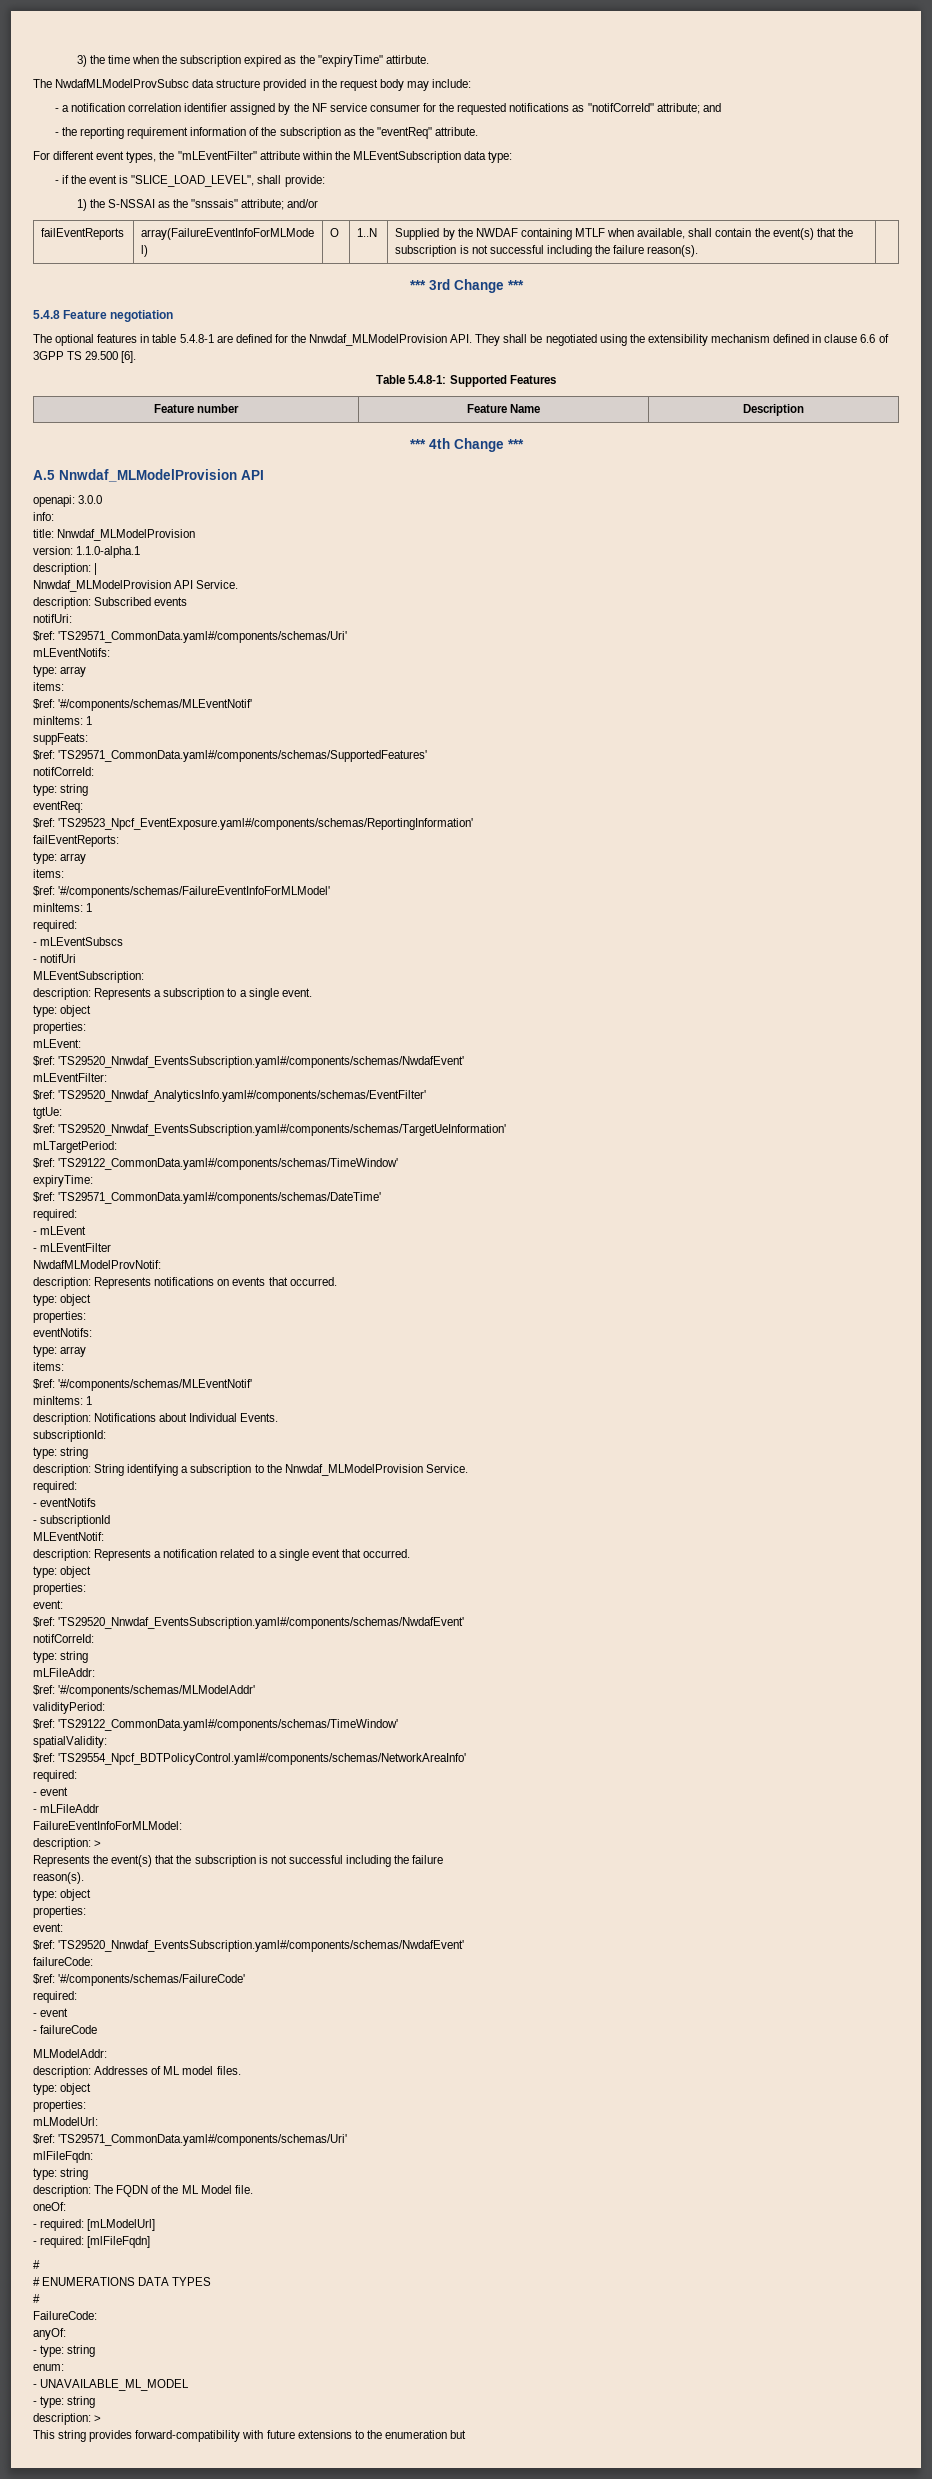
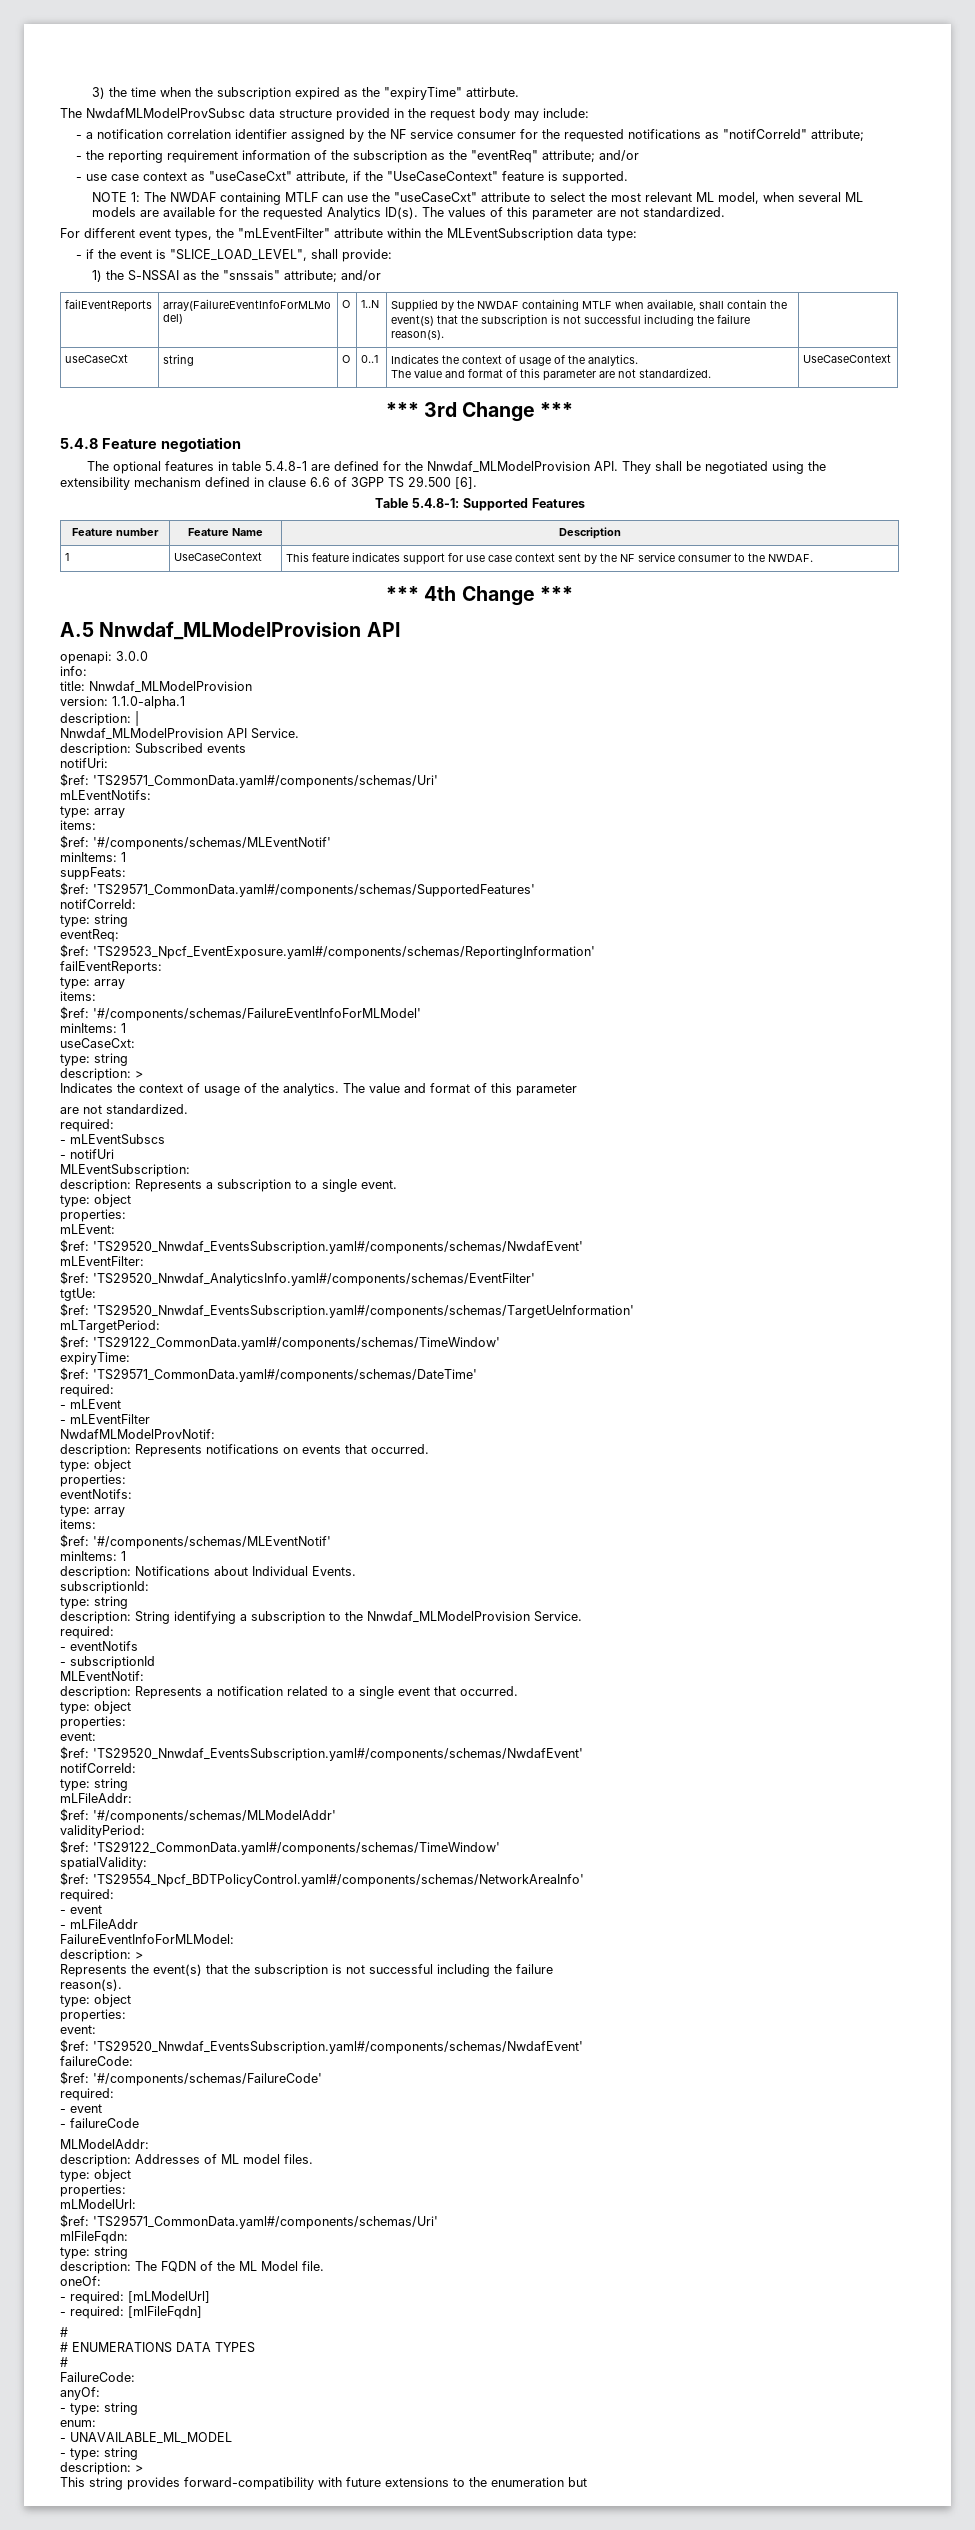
[702,103,721,112] and -> (865, 135) none
[435,127,479,136] attribute. -> [542,150,640,162] [76,171,629,184] [92,192,864,205] [92,207,726,220] attribute; and/or // - use case context as "useCaseCxt" attribute, if the "UseCaseContext" feature is supported. // NOTE 1: The NWDAF containing MTLF can use the "useCaseCxt" attribute to select the most relevant ML model, when several ML models are available for the requested Analytics ID(s). The values of this parameter are not standardized.
(699, 251) none -> [65,354,129,363] [163,354,195,366] [342,355,351,363] [361,355,379,363] [391,354,639,366] [391,368,712,381] [803,354,892,363] // useCaseCxt | string | O | 0..1 | Indicates the context of usage of the analytics. // The value and format of this parameter are not standardized. | UseCaseContext
(804, 410) none -> [65,553,70,561] [174,552,263,561] [286,552,814,565] // 1 | UseCaseContext | This feature indicates support for use case context sent by the NF service consumer to the NWDAF.
(93, 907) none -> [60,1038,135,1048] [60,1053,128,1066] [60,1068,143,1081] [60,1083,577,1096] [60,1104,188,1114] // useCaseCxt: // type: string // description: > // Indicates the context of usage of the analytics. The value and format of this parameter // are not standardized.

